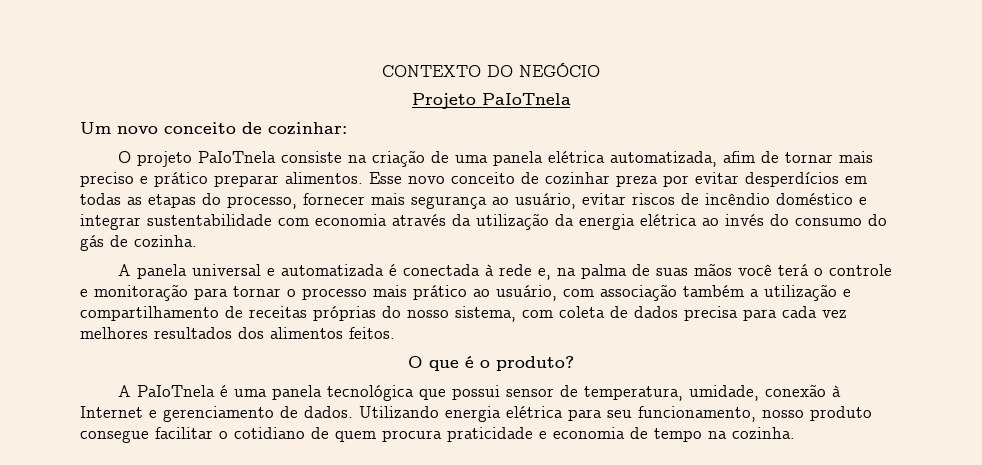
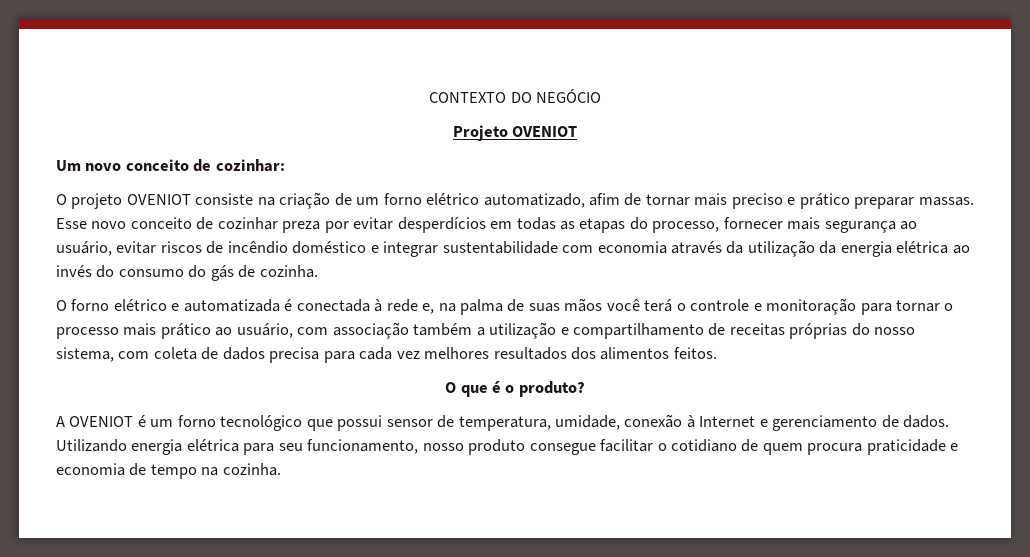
[481,93,571,105] PaIoTnela -> [512,126,578,137] OVENIOT
[198,151,277,163] PaIoTnela -> [126,194,191,205] OVENIOT
[455,151,718,167] uma panela elétrica automatizada, -> [356,193,585,208] um forno elétrico automatizado,
[285,172,363,184] alimentos. -> [918,197,974,206] massas.
[118,264,262,279] A panela universal -> [56,299,167,311] O forno elétrico
[137,385,415,401] PaIoTnela é uma panela tecnológica -> [69,415,303,431] OVENIOT é um forno tecnológico

